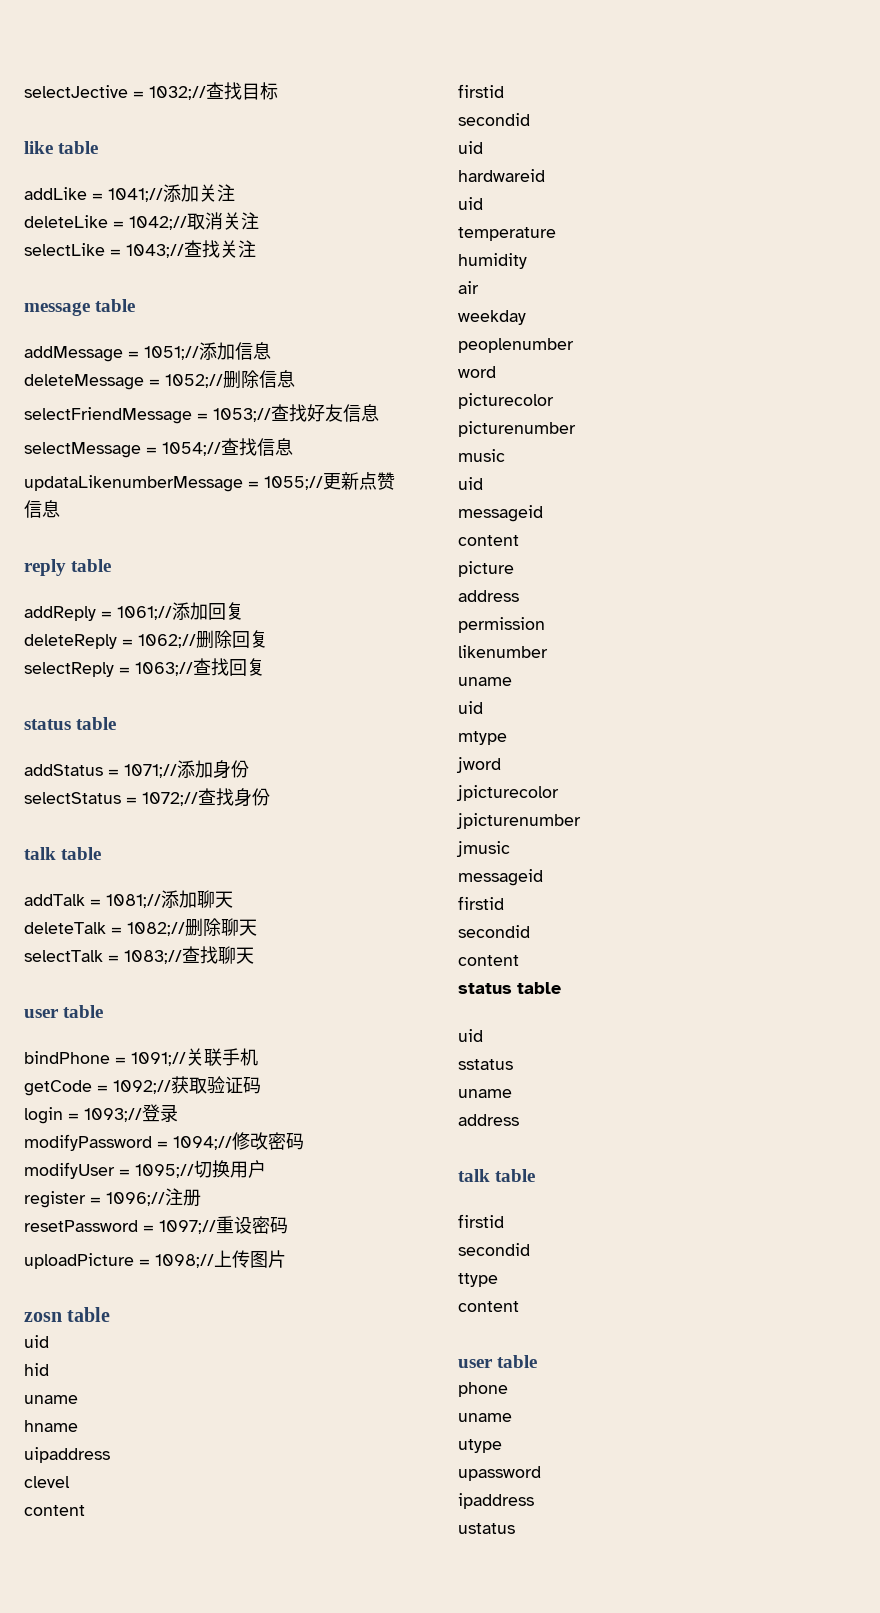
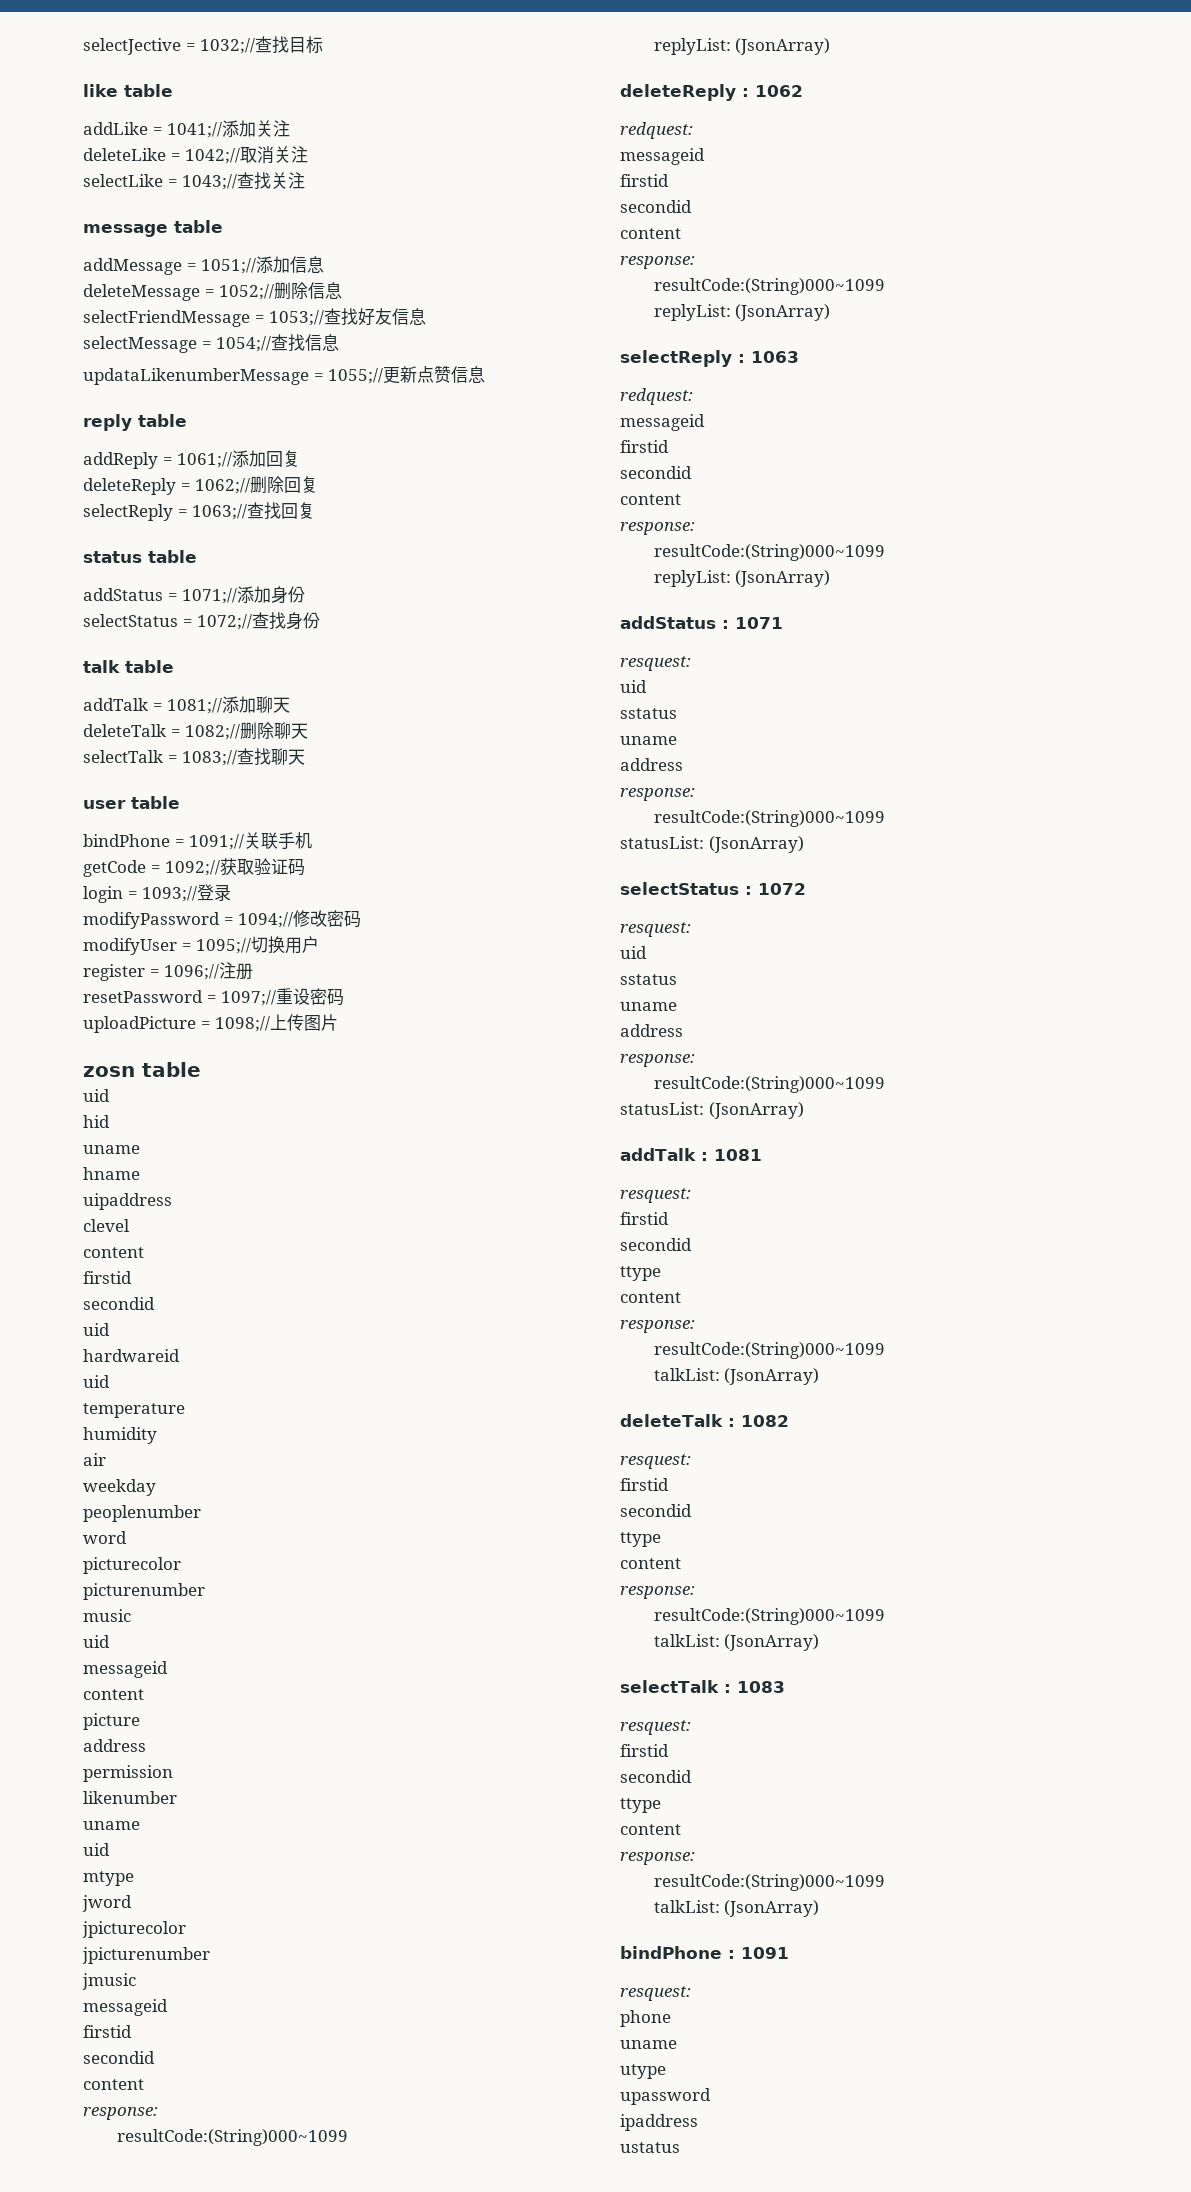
[458,982,561,994] [458,1029,483,1042] [458,1059,513,1070] [458,1089,512,1098] [458,1114,519,1126] [458,1169,536,1182] [458,1214,504,1228] [458,1243,530,1256] [458,1273,498,1287] [458,1301,519,1312] [458,1355,538,1368] status table // uid // sstatus // uname // address // talk table // firstid // secondid // ttype // content // user table -> [83,2107,158,2120] [116,2129,348,2146] [653,38,831,55] [620,84,803,101] [620,122,693,139] [620,148,705,165] [620,174,669,187] [620,200,692,213] [620,228,681,239] [620,256,695,269] [653,278,885,295] [653,304,831,321] [620,350,799,367] [620,388,693,405] [620,414,705,431] [620,440,669,453] [620,466,692,479] [620,494,681,505] [620,522,695,535] [653,544,885,561] [653,570,831,587] [620,616,783,629] [620,656,691,671] [620,680,647,693] [620,708,677,719] [620,736,677,745] [620,758,683,771] [620,788,695,801] [653,810,885,827] [620,836,804,853] [620,882,806,895] [620,922,691,937] [620,946,647,959] [620,974,677,985] [620,1002,677,1011] [620,1024,683,1037] [620,1054,695,1067] [653,1076,885,1093] [620,1102,804,1119] [620,1148,762,1161] [620,1188,691,1203] [620,1212,669,1225] [620,1238,692,1251] [620,1266,661,1281] [620,1292,681,1303] [620,1320,695,1333] [653,1342,885,1359] [653,1368,820,1385] [620,1414,789,1427] [620,1454,691,1469] [620,1478,669,1491] [620,1504,692,1517] [620,1532,661,1547] [620,1558,681,1569] [620,1586,695,1599] [653,1608,885,1625] [653,1634,820,1651] [620,1680,785,1693] [620,1720,691,1735] [620,1744,669,1757] [620,1770,692,1783] [620,1798,661,1813] [620,1824,681,1835] [620,1852,695,1865] [653,1874,885,1891] [653,1900,820,1917] [620,1946,789,1959] [620,1986,691,2001] response: // resultCode:(String)000~1099 // replyList: (JsonArray) // deleteReply : 1062 // redquest: // messageid // firstid // secondid // content // response: // resultCode:(String)000~1099 // replyList: (JsonArray) // selectReply : 1063 // redquest: // messageid // firstid // secondid // content // response: // resultCode:(String)000~1099 // replyList: (JsonArray) // addStatus : 1071 // resquest: // uid // sstatus // uname // address // response: // resultCode:(String)000~1099 // statusList: (JsonArray) // selectStatus : 1072 // resquest: // uid // sstatus // uname // address // response: // resultCode:(String)000~1099 // statusList: (JsonArray) // addTalk : 1081 // resquest: // firstid // secondid // ttype // content // response: // resultCode:(String)000~1099 // talkList: (JsonArray) // deleteTalk : 1082 // resquest: // firstid // secondid // ttype // content // response: // resultCode:(String)000~1099 // talkList: (JsonArray) // selectTalk : 1083 // resquest: // firstid // secondid // ttype // content // response: // resultCode:(String)000~1099 // talkList: (JsonArray) // bindPhone : 1091 // resquest:

